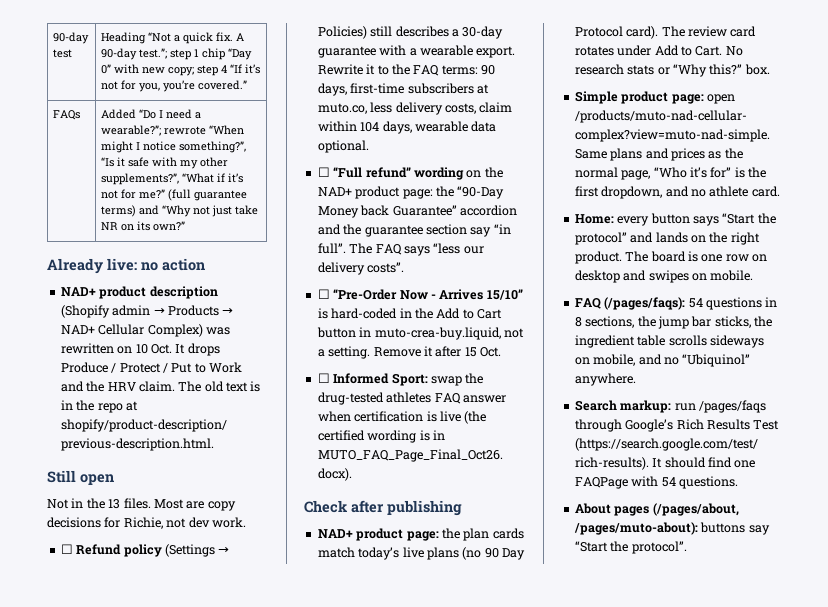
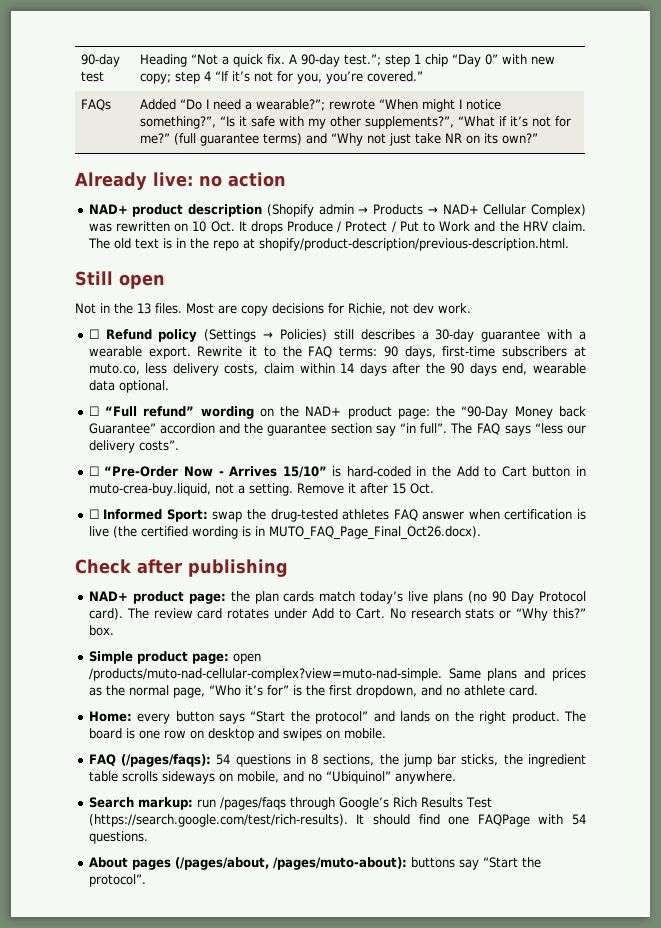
[360,121,412,134] 104 days, -> [340,363,528,376] 14 days after the 90 days end,

